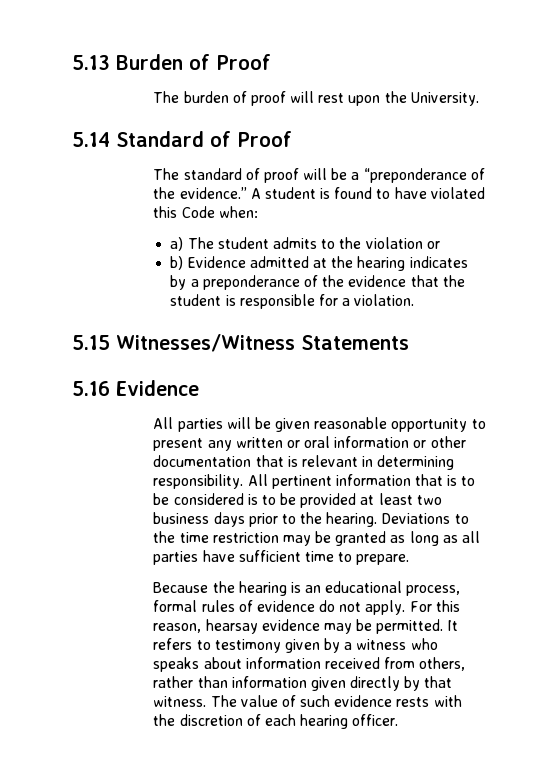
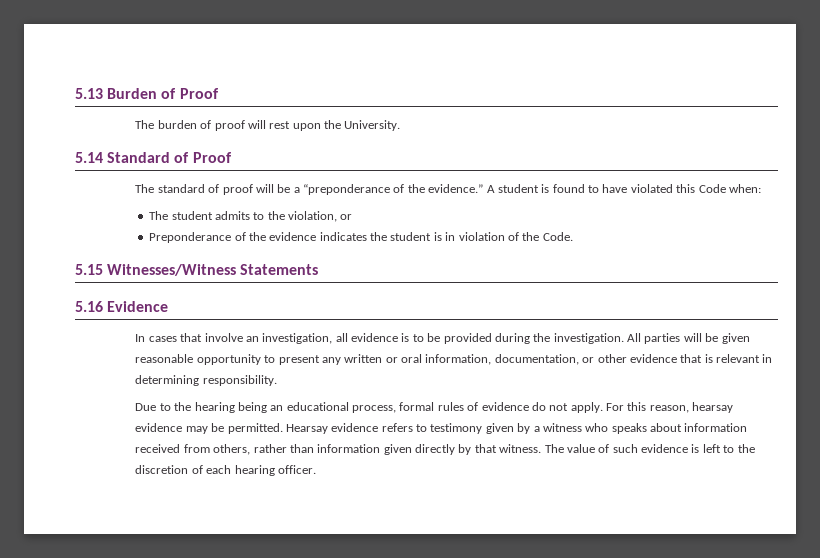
[170,237,184,251] a) -> (761, 188) none
[365,237,423,249] violation -> [288,211,338,222] violation,
[170,256,468,271] [170,275,300,290] b) Evidence admitted at the hearing indicates by a preponderance -> [149,232,232,243] Preponderance
[410,275,439,287] that -> [319,232,367,241] indicates
[239,294,415,309] responsible for a violation. -> [445,232,573,241] in violation of the Code.
(199, 388) none -> [135,333,624,344] In cases that involve an investigation, all evidence is to be provided during the investigation.
[334,436,410,448] information -> [425,354,579,365] information, documentation,
[153,455,252,467] documentation -> [629,354,677,363] evidence
[247,474,476,489] [153,493,442,508] [153,512,469,527] [153,531,481,546] [153,550,410,565] [153,581,301,596] All pertinent information that is to be considered is to be provided at least two business days prior to the hearing. Deviations to the time restriction may be granted as long as all parties have sufficient time to prepare. // Because the hearing is -> [135,402,267,413] // Due to the hearing being
[447,620,459,631] It -> [285,423,379,434] Hearsay evidence
[396,695,462,707] rests with -> [691,444,735,453] is left to

